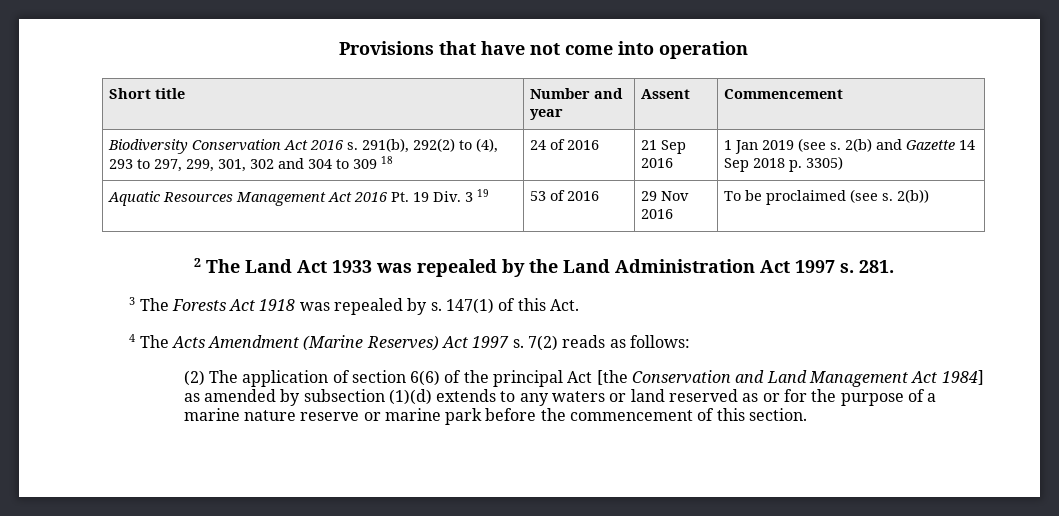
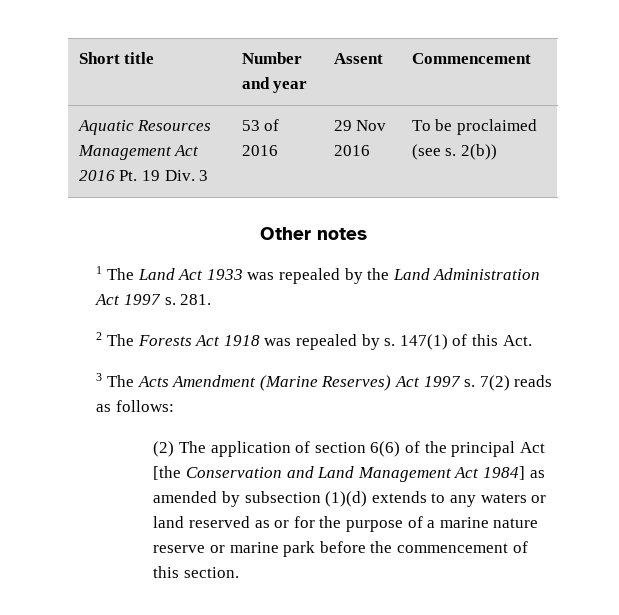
[339,41,748,59] Provisions that have not come into operation // -> (78, 58) none
[108,138,499,154] [109,156,394,172] [530,139,600,150] [641,140,687,154] [641,158,674,168] [724,138,976,154] [724,156,844,172] // Biodiversity Conservation Act 2016 s. 291(b), 292(2) to (4), 293 to 297, 299, 301, 302 and 304 to 309 18 | 24 of 2016 | 21 Sep 2016 | 1 Jan 2019 (see s. 2(b) and Gazette 14 Sep 2018 p. 3305) -> (531, 58) none
[477,189,490,197] 19 -> (209, 175) none
[193,258,201,267] 2 -> [259,227,367,240] [96,266,103,274] Other notes // 1
[129,297,136,305] 3 -> [96,332,103,340] 2
[129,334,136,342] 4 -> [96,373,103,381] 3

